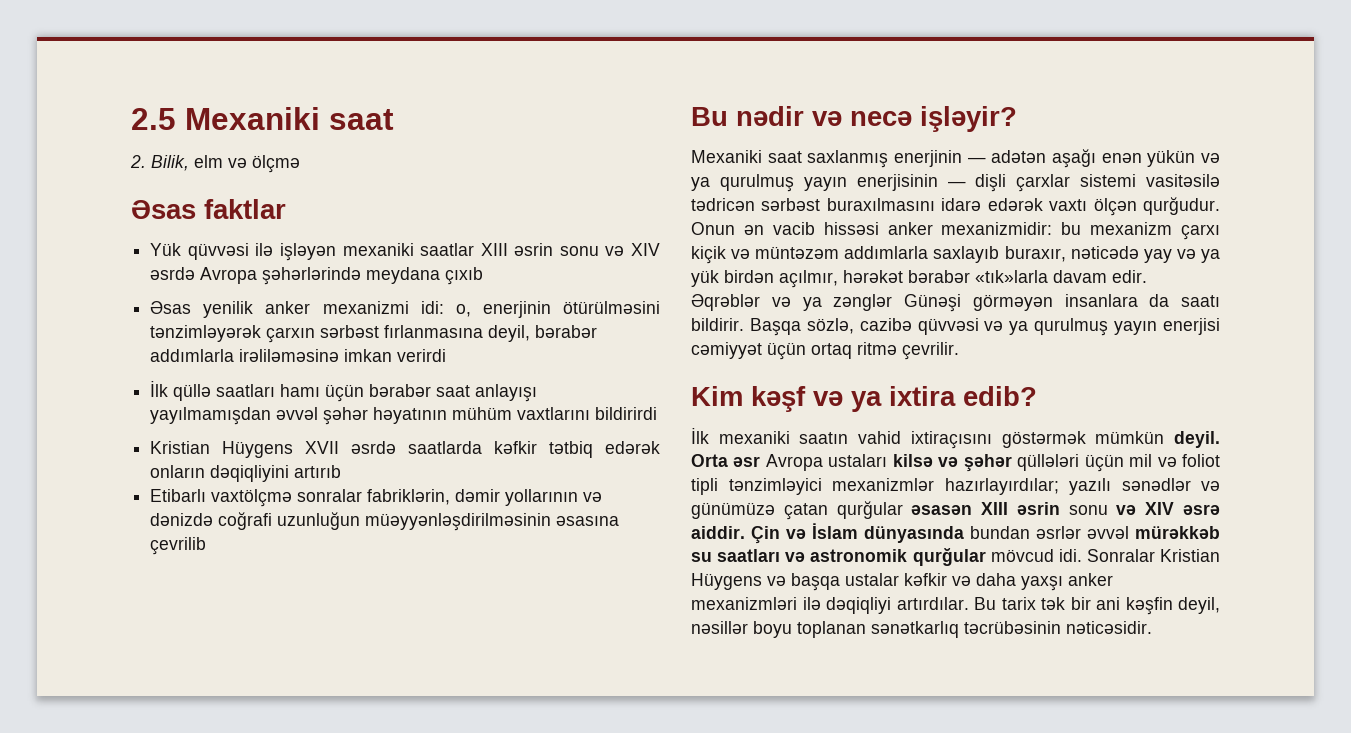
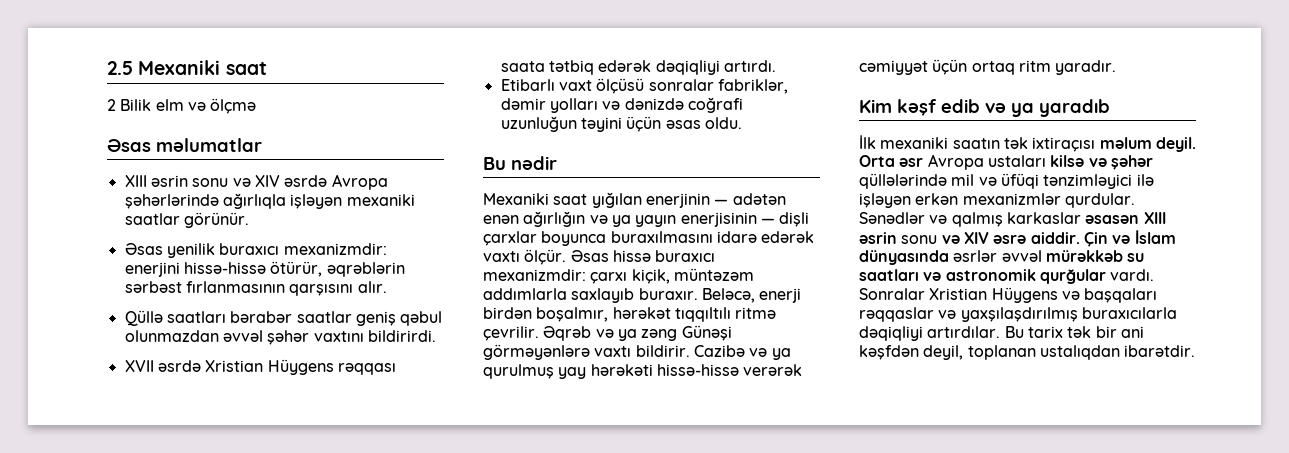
[130,155,189,171] 2. Bilik, -> [107,99,152,111] 2 Bilik
[204,199,286,219] [150,243,475,261] faktlar // Yük qüvvəsi ilə işləyən mexaniki saatlar -> [156,138,262,152] məlumatlar //
[366,267,484,285] [150,301,660,318] [150,325,598,343] [150,349,447,362] [150,380,538,402] [150,407,658,425] [150,441,660,458] [150,465,342,482] [150,489,603,507] [150,512,620,531] [150,537,207,555] meydana çıxıb // Əsas yenilik anker mexanizmi idi: o, enerjinin ötürülməsini tənzimləyərək çarxın sərbəst fırlanmasına deyil, bərabər addımlarla irəliləməsinə imkan verirdi // İlk qüllə saatları hamı üçün bərabər saat anlayışı yayılmamışdan əvvəl şəhər həyatının mühüm vaxtlarını bildirirdi // Kristian Hüygens XVII əsrdə saatlarda kəfkir tətbiq edərək onların dəqiqliyini artırıb // Etibarlı vaxtölçmə sonralar fabriklərin, dəmir yollarının və dənizdə coğrafi uzunluğun müəyyənləşdirilməsinin əsasına çevrilib -> [222,193,415,209] [124,212,249,228] [124,243,387,258] [124,261,405,277] [124,281,387,296] [124,310,443,326] [124,330,436,345] [124,359,396,375] [500,60,776,75] [500,78,788,94] [500,97,743,113] [500,116,742,132] ağırlıqla işləyən mexaniki saatlar görünür. // Əsas yenilik buraxıcı mexanizmdir: enerjini hissə-hissə ötürür, əqrəblərin sərbəst fırlanmasının qarşısını alır. // Qüllə saatları bərabər saatlar geniş qəbul olunmazdan əvvəl şəhər vaxtını bildirirdi. // XVII əsrdə Xristian Hüygens rəqqası saata tətbiq edərək dəqiqliyi artırdı. // Etibarlı vaxt ölçüsü sonralar fabriklər, dəmir yolları və dənizdə coğrafi uzunluğun təyini üçün əsas oldu.
[812,106,1017,132] [691,150,889,168] və necə işləyir? // Mexaniki saat saxlanmış -> [483,192,642,208] // Mexaniki saat yığılan
[1052,149,1220,168] [691,174,794,192] aşağı enən yükün və ya qurulmuş -> [483,211,631,227] enən ağırlığın və ya
[1080,174,1220,187] [691,197,1220,216] [691,222,1220,240] [691,246,1220,264] [691,270,1147,288] [691,294,1220,312] [691,318,1220,336] sistemi vasitəsilə tədricən sərbəst buraxılmasını idarə edərək vaxtı ölçən qurğudur. Onun ən vacib hissəsi anker mexanizmidir: bu mexanizm çarxı kiçik və müntəzəm addımlarla saxlayıb buraxır, nəticədə yay və ya yük birdən açılmır, hərəkət bərabər «tık»larla davam edir. Əqrəblər və ya zənglər Günəşi görməyən insanlara da saatı bildirir. Başqa sözlə, cazibə qüvvəsi və ya qurulmuş yayın enerjisi -> [541,231,815,246] [483,249,716,265] [483,268,754,284] [483,288,802,303] [483,307,777,322] [483,325,732,341] [483,344,791,360] [483,364,803,379] boyunca buraxılmasını idarə edərək vaxtı ölçür. Əsas hissə buraxıcı mexanizmdir: çarxı kiçik, müntəzəm addımlarla saxlayıb buraxır. Beləcə, enerji birdən boşalmır, hərəkət tıqqıltılı ritmə çevrilir. Əqrəb və ya zəng Günəşi görməyənlərə vaxtı bildirir. Cazibə və ya qurulmuş yay hərəkəti hissə-hissə verərək
[857,342,959,360] ritmə çevrilir. -> [1018,60,1117,75] ritm yaradır.
[813,386,1037,412] və ya ixtira edib? -> [941,99,1110,117] edib və ya yaradıb
[858,431,1165,449] vahid ixtiraçısını göstərmək mümkün -> [1003,137,1152,152] tək ixtiraçısı məlum
[1017,454,1220,472] [691,478,1220,495] [691,501,903,520] qüllələri üçün mil və foliot tipli tənzimləyici mexanizmlər hazırlayırdılar; yazılı sənədlər və günümüzə çatan qurğular -> [859,173,1154,189] [859,193,1135,208] [859,212,1081,227] qüllələrində mil və üfüqi tənzimləyici ilə işləyən erkən mexanizmlər qurdular. Sənədlər və qalmış karkaslar
[970,526,1030,539] bundan -> (949, 257) none
[990,549,1220,562] [691,573,1113,591] [691,597,821,610] mövcud idi. Sonralar Kristian Hüygens və başqa ustalar kəfkir və daha yaxşı anker mexanizmləri ilə -> [1110,269,1155,281] [859,287,1158,303] [859,307,1177,322] vardı. Sonralar Xristian Hüygens və başqaları rəqqaslar və yaxşılaşdırılmış buraxıcılarla
[1125,597,1220,615] [691,621,1152,638] kəşfin deyil, nəsillər boyu toplanan sənətkarlıq təcrübəsinin nəticəsidir. -> [859,345,1196,360] kəşfdən deyil, toplanan ustalıqdan ibarətdir.

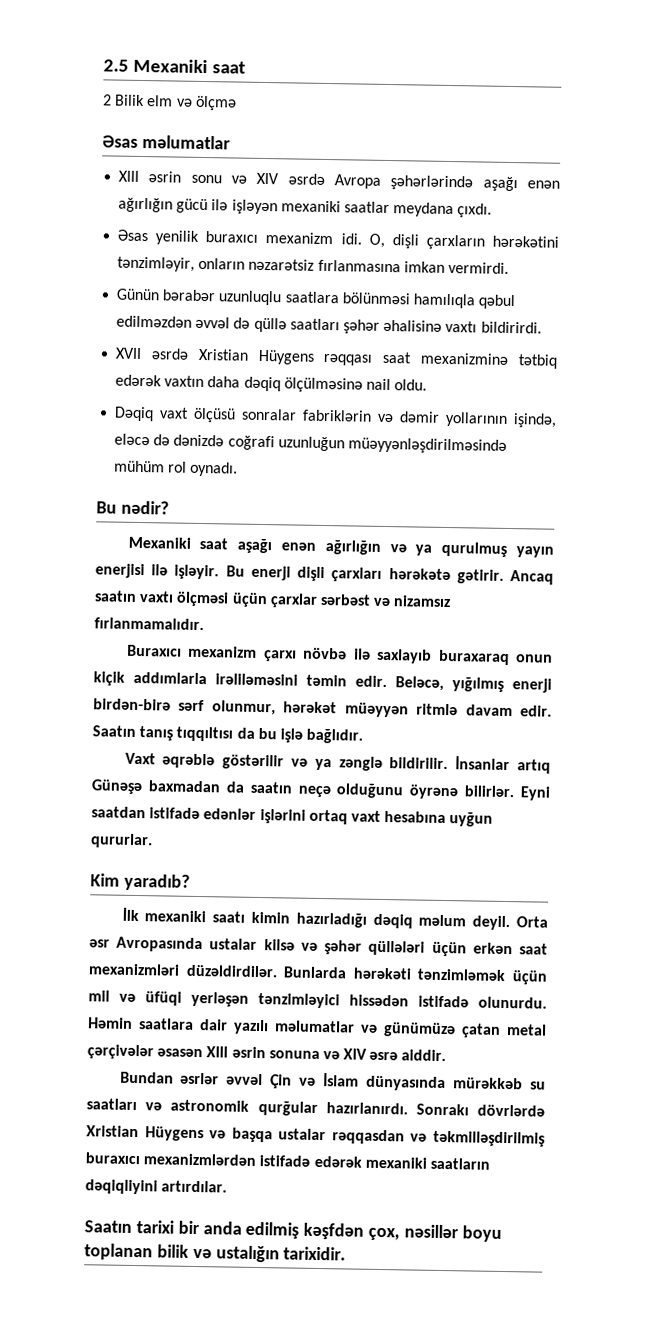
[222,193,286,209] ağırlıqla -> [482,176,560,192] [118,197,229,214] aşağı enən ağırlığın gücü ilə
[183,212,249,228] görünür. -> [393,202,493,218] meydana çıxdı.
[283,243,387,255] [124,261,405,277] [124,281,387,296] [124,310,443,326] [124,330,364,345] mexanizmdir: enerjini hissə-hissə ötürür, əqrəblərin sərbəst fırlanmasının qarşısını alır. // Qüllə saatları bərabər saatlar geniş qəbul olunmazdan əvvəl şəhər vaxtını -> [265,232,559,250] [117,256,509,274] [116,288,516,310] [116,315,478,334] mexanizm idi. O, dişli çarxların hərəkətini tənzimləyir, onların nəzarətsiz fırlanmasına imkan vermirdi. // Günün bərabər uzunluqlu saatlara bölünməsi hamılıqla qəbul edilməzdən əvvəl də qüllə saatları şəhər əhalisinə vaxtı
[500,60,776,75] [500,78,788,94] [500,97,743,113] [500,116,742,132] [483,156,557,170] [483,192,786,208] [483,211,810,227] [483,231,815,246] [483,249,716,265] [483,268,754,284] [483,288,802,303] [483,307,777,322] [483,325,732,341] [483,344,791,360] [483,364,803,379] [859,59,1117,75] [859,99,1110,117] [859,135,1096,152] saata tətbiq edərək dəqiqliyi artırdı. // Etibarlı vaxt ölçüsü sonralar fabriklər, dəmir yolları və dənizdə coğrafi uzunluğun təyini üçün əsas oldu. // Bu nədir // Mexaniki saat yığılan enerjinin — adətən enən ağırlığın və ya yayın enerjisinin — dişli çarxlar boyunca buraxılmasını idarə edərək vaxtı ölçür. Əsas hissə buraxıcı mexanizmdir: çarxı kiçik, müntəzəm addımlarla saxlayıb buraxır. Beləcə, enerji birdən boşalmır, hərəkət tıqqıltılı ritmə çevrilir. Əqrəb və ya zəng Günəşi görməyənlərə vaxtı bildirir. Cazibə və ya qurulmuş yay hərəkəti hissə-hissə verərək cəmiyyət üçün ortaq ritm yaradır. // Kim kəşf edib və ya yaradıb // İlk mexaniki saatın tək ixtiraçısı -> [382,351,558,369] [115,374,428,393] [114,406,557,428] [114,433,507,454] [114,460,239,477] [96,500,169,515] [127,536,554,558] [95,563,554,585] [94,590,452,608] [94,617,204,631] [126,644,553,666] [93,671,552,693] [93,698,552,718] [92,725,364,744] [124,752,551,774] [91,779,550,801] [91,806,494,827] [90,833,153,849] [90,873,190,891] [121,906,413,929] saat mexanizminə tətbiq edərək vaxtın daha dəqiq ölçülməsinə nail oldu. // Dəqiq vaxt ölçüsü sonralar fabriklərin və dəmir yollarının işində, eləcə də dənizdə coğrafi uzunluğun müəyyənləşdirilməsində mühüm rol oynadı. // Bu nədir? // Mexaniki saat aşağı enən ağırlığın və ya qurulmuş yayın enerjisi ilə işləyir. Bu enerji dişli çarxları hərəkətə gətirir. Ancaq saatın vaxtı ölçməsi üçün çarxlar sərbəst və nizamsız fırlanmamalıdır. // Buraxıcı mexanizm çarxı növbə ilə saxlayıb buraxaraq onun kiçik addımlarla irəliləməsini təmin edir. Beləcə, yığılmış enerji birdən-birə sərf olunmur, hərəkət müəyyən ritmlə davam edir. Saatın tanış tıqqıltısı da bu işlə bağlıdır. // Vaxt əqrəblə göstərilir və ya zənglə bildirilir. İnsanlar artıq Günəşə baxmadan da saatın neçə olduğunu öyrənə bilirlər. Eyni saatdan istifadə edənlər işlərini ortaq vaxt hesabına uyğun qururlar. // Kim yaradıb? // İlk mexaniki saatı kimin hazırladığı dəqiq
[927,154,1046,170] Avropa ustaları -> [116,936,258,953] Avropasında ustalar
[859,173,1154,189] [859,193,1135,208] [859,212,1081,227] qüllələrində mil və üfüqi tənzimləyici ilə işləyən erkən mexanizmlər qurdular. Sənədlər və qalmış karkaslar -> [368,940,548,957] [88,963,548,985] [88,990,547,1009] [88,1017,547,1038] [87,1044,154,1060] qüllələri üçün erkən saat mexanizmləri düzəldirdilər. Bunlarda hərəkəti tənzimləmək üçün mil və üfüqi yerləşən tənzimləyici hissədən istifadə olunurdu. Həmin saatlara dair yazılı məlumatlar və günümüzə çatan metal çərçivələr
[901,235,938,244] sonu -> [268,1050,320,1059] sonuna
(1080, 238) none -> [119,1071,264,1086] // Bundan əsrlər əvvəl
[953,250,1042,262] əsrlər əvvəl -> (447, 1083) none
[1110,269,1155,281] [859,287,1158,303] [859,307,1177,322] [859,326,1144,341] [859,345,1196,360] vardı. Sonralar Xristian Hüygens və başqaları rəqqaslar və yaxşılaşdırılmış buraxıcılarla dəqiqliyi artırdılar. Bu tarix tək bir ani kəşfdən deyil, toplanan ustalıqdan ibarətdir. -> [325,1102,545,1117] [86,1125,545,1147] [85,1152,490,1170] [85,1179,228,1195] [84,1220,502,1242] [84,1243,347,1263] hazırlanırdı. Sonrakı dövrlərdə Xristian Hüygens və başqa ustalar rəqqasdan və təkmilləşdirilmiş buraxıcı mexanizmlərdən istifadə edərək mexaniki saatların dəqiqliyini artırdılar. // Saatın tarixi bir anda edilmiş kəşfdən çox, nəsillər boyu toplanan bilik və ustalığın tarixidir.

